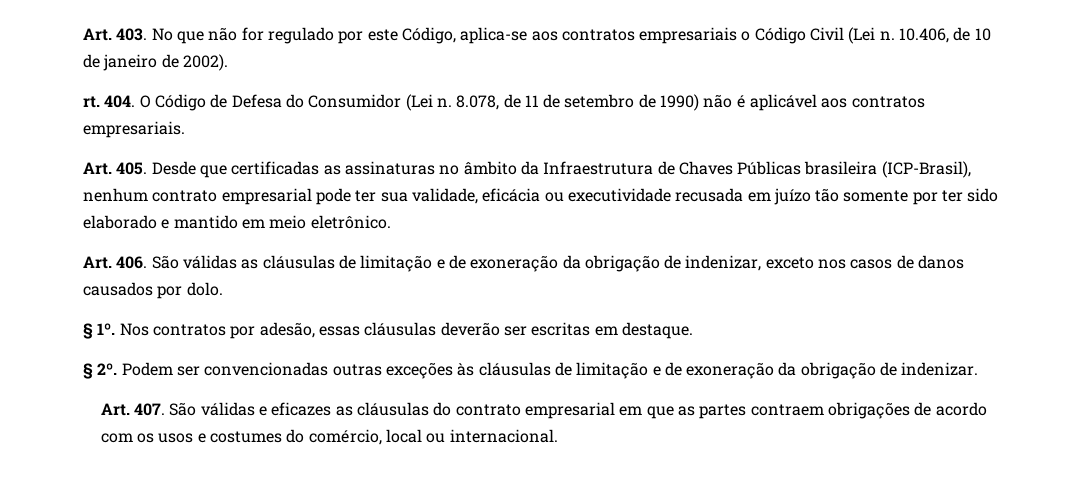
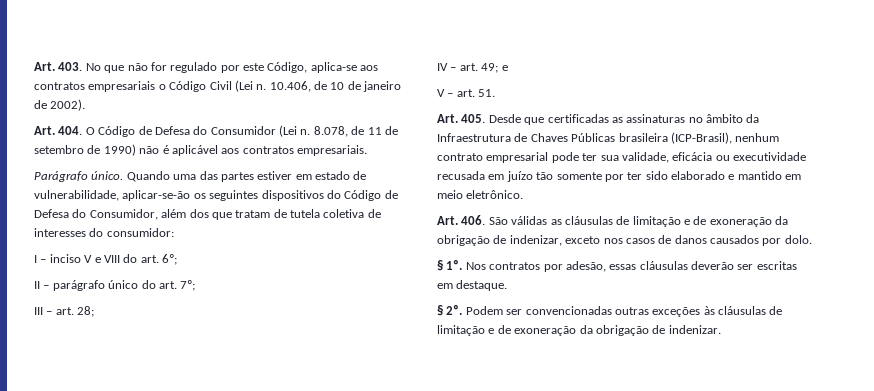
[83,96,100,108] rt. -> [34,126,55,135] Art.
(185, 129) none -> [34,171,367,182] [34,190,398,201] [34,209,381,220] [34,228,174,237] [34,254,177,265] [34,280,196,291] [34,306,95,317] [437,63,508,73] [437,89,496,97] // Parágrafo único. Quando uma das partes estiver em estado de vulnerabilidade, aplicar-se-ão os seguintes dispositivos do Código de Defesa do Consumidor, além dos que tratam de tutela coletiva de interesses do consumidor: // I – inciso V e VIII do art. 6º; // II – parágrafo único do art. 7º; // III – art. 28; // IV – art. 49; e // V – art. 51.
[100,402,987,419] [100,429,558,445] // Art. 407. São válidas e eficazes as cláusulas do contrato empresarial em que as partes contraem obrigações de acordo com os usos e costumes do comércio, local ou internacional. -> (721, 329) none

